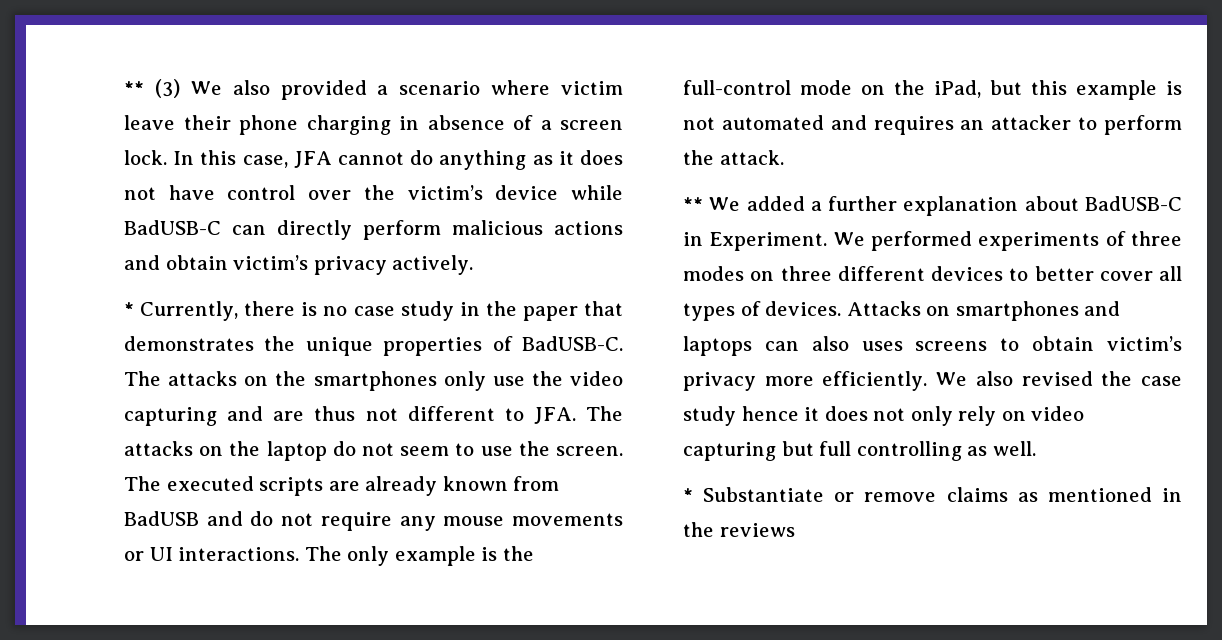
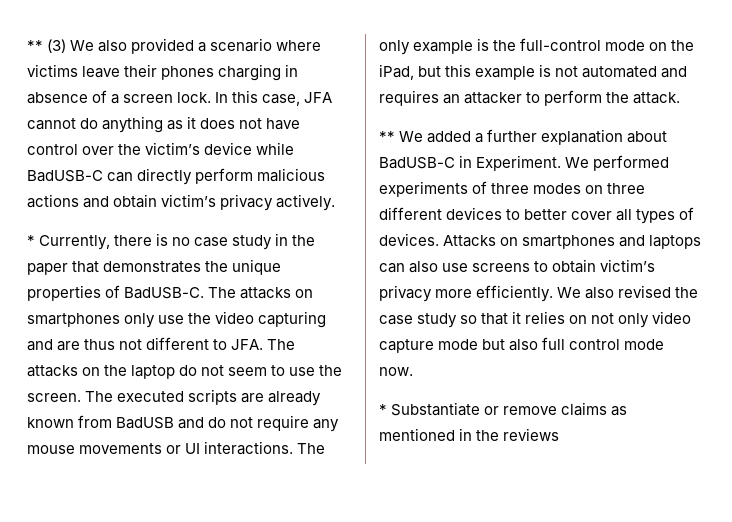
[561,81,623,95] victim -> [27,64,78,77] victims
[239,115,298,135] phone -> [161,66,215,80] phones
[275,371,307,386] the -> (314, 293) none
[861,341,903,351] uses -> [442,263,469,272] use
[741,406,1085,426] [683,441,1036,461] hence it does not only rely on video capturing but full controlling as well. -> [460,311,692,328] [379,337,665,353] [379,367,413,376] so that it relies on not only video capture mode but also full control mode now.

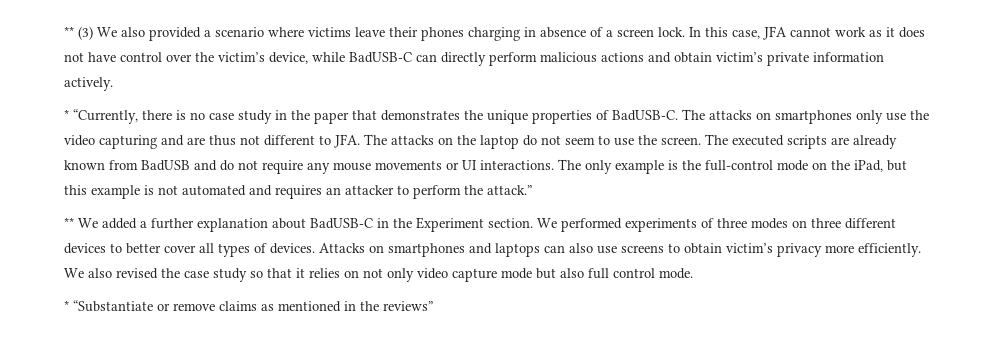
[80,116,164,133] do anything -> [835,27,866,37] work
[204,142,253,155] device -> [269,52,308,64] device,
[220,194,274,211] privacy -> [767,52,884,66] private information
[39,235,111,250] Currently, -> [73,109,138,124] “Currently,
[633,92,681,104] attack. -> [487,185,532,195] attack.”
[476,155,562,171] Experiment. -> [393,217,533,232] the Experiment section.
[624,339,665,350] [379,367,413,376] [379,402,481,416] mode now. // * Substantiate -> [659,268,693,279] [64,300,153,312] mode. // * “Substantiate
[503,428,560,441] reviews -> [383,301,433,311] reviews”

